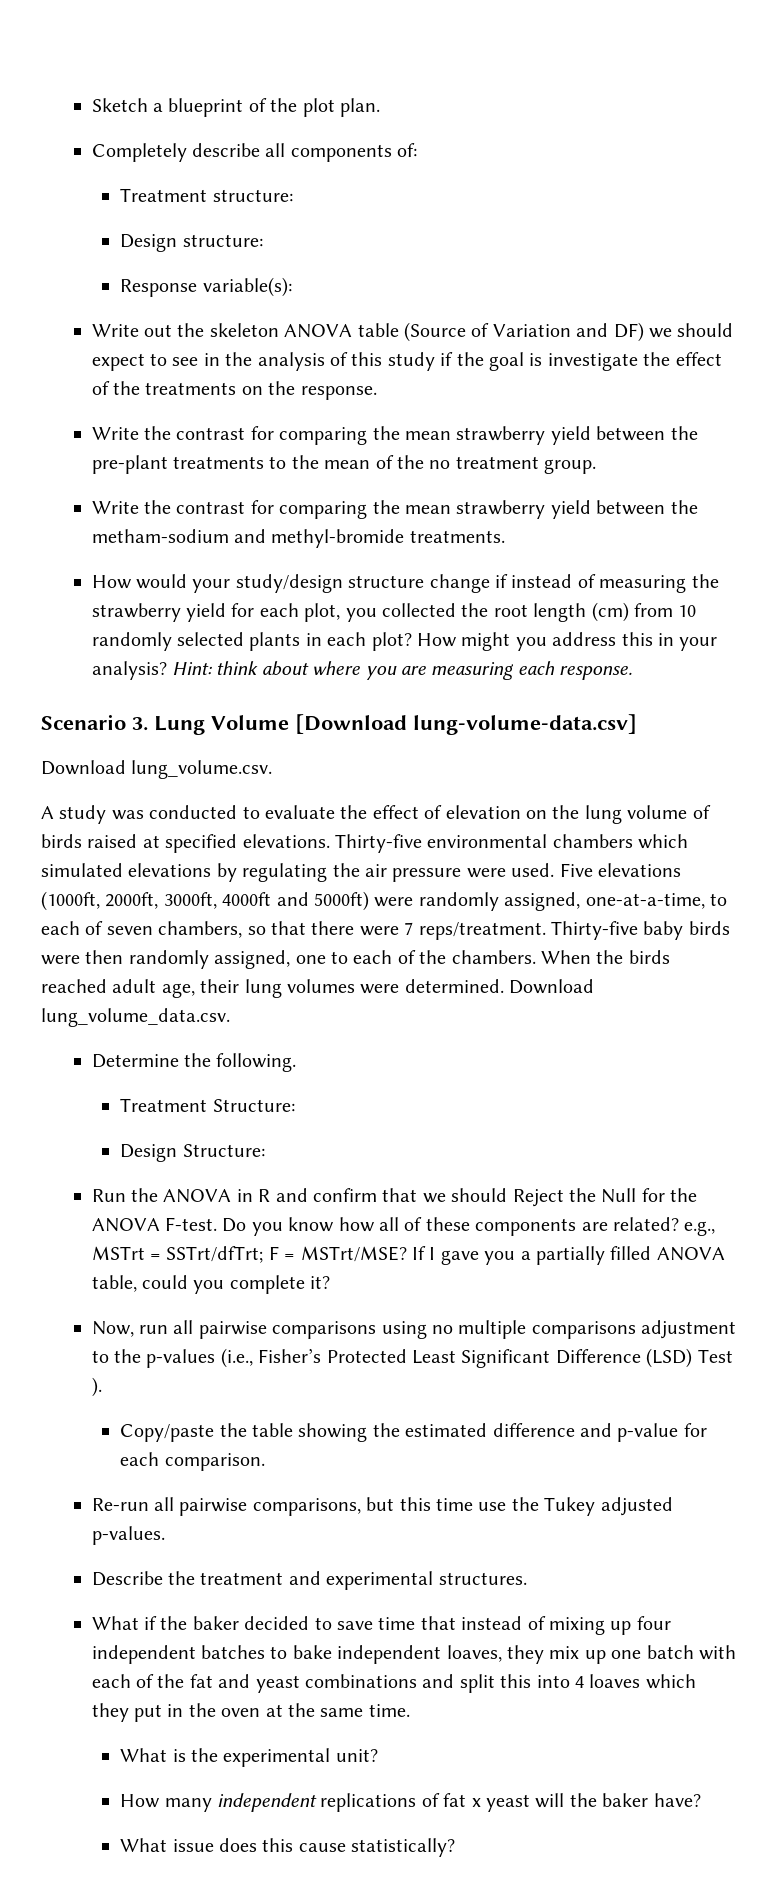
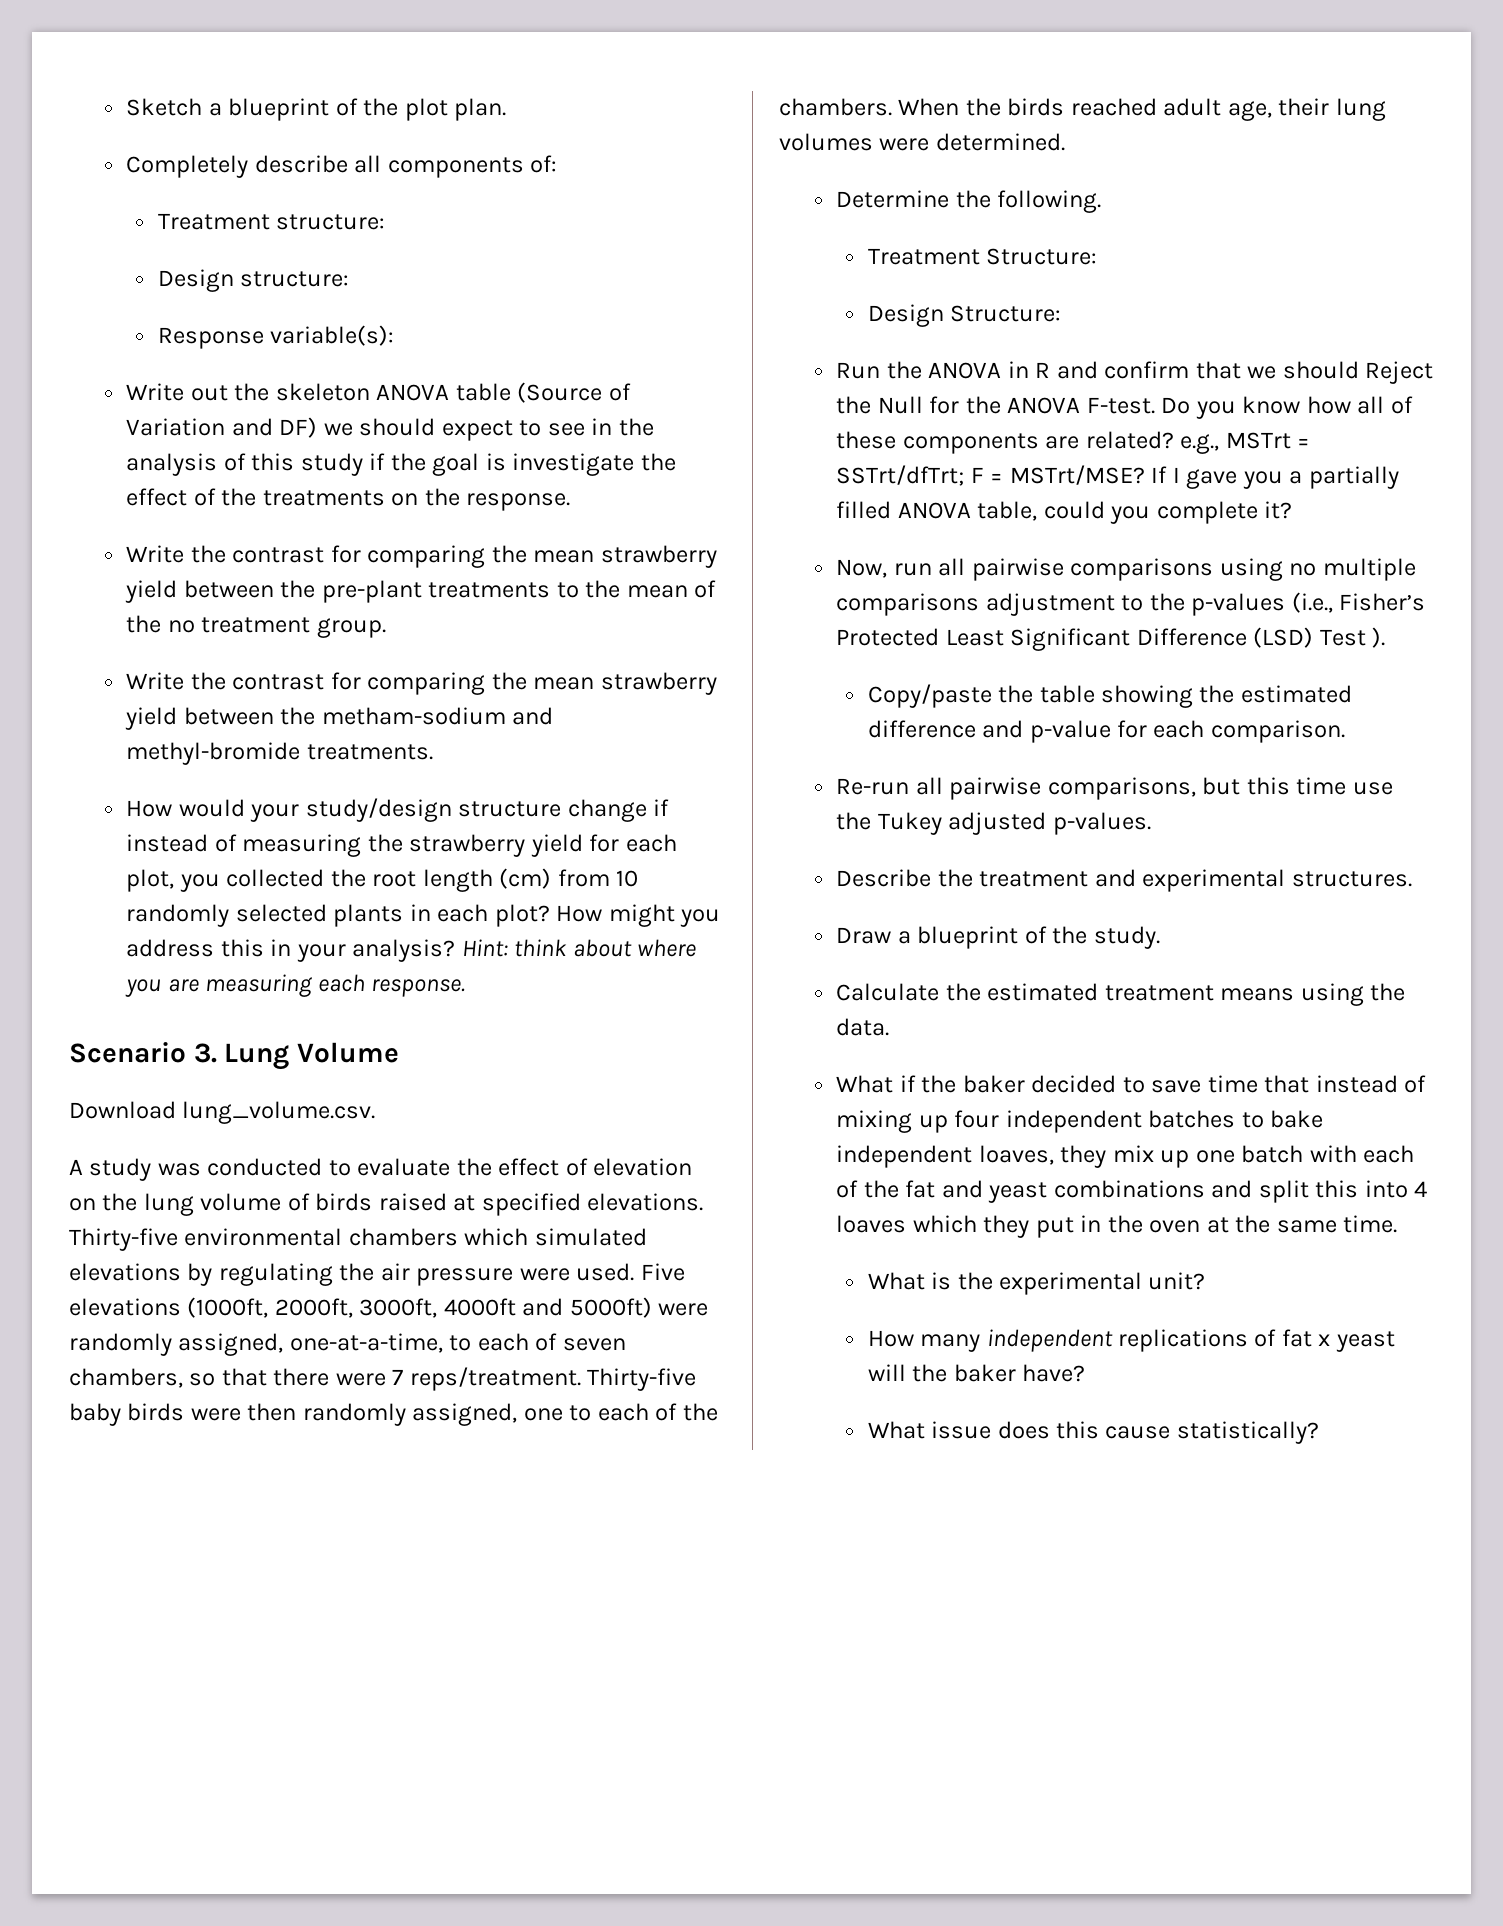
[295,714,637,735] [Download lung-volume-data.csv] -> (399, 1052) none
[509,979,595,994] [41,1008,230,1027] Download lung_volume_data.csv. -> (1065, 142) none
(527, 1578) none -> [836,926,1160,949] [836,983,1406,1006] [836,1018,890,1036] // Draw a blueprint of the study. // Calculate the estimated treatment means using the data.

